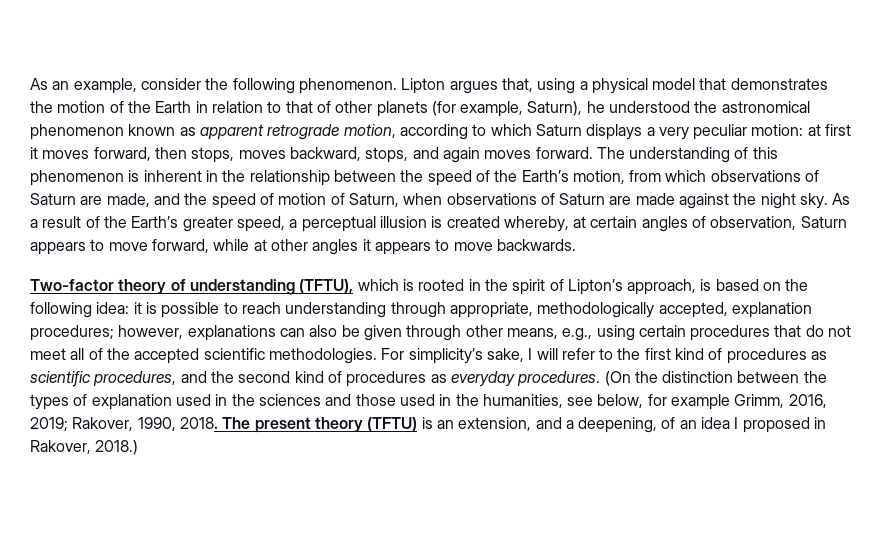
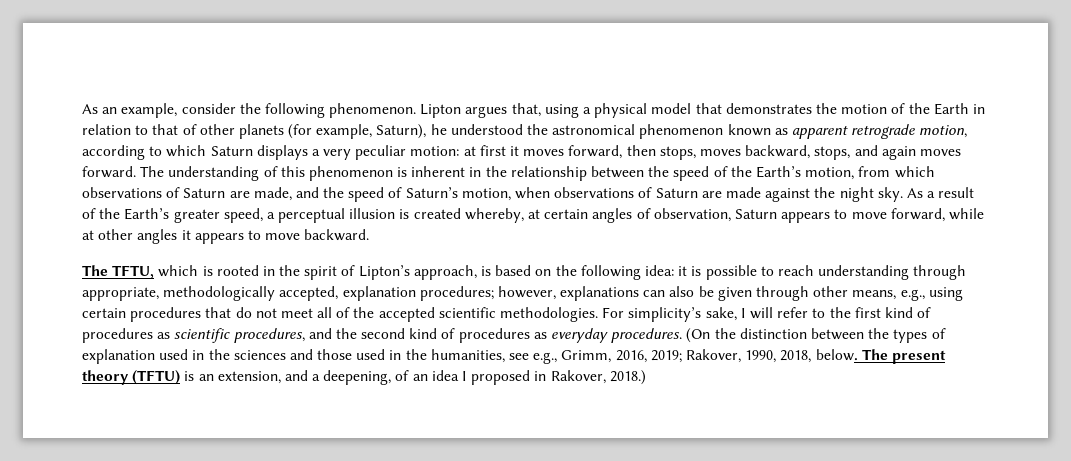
[278,193,399,207] motion of Saturn, -> [405,187,511,201] Saturn’s motion,
[496,239,576,251] [30,279,354,295] backwards. // Two-factor theory of understanding (TFTU), -> [304,229,370,241] [82,265,155,279] backward. // The TFTU,
[597,394,731,410] below, for example -> [533,352,558,364] e.g.,
[179,417,218,429] 2018. -> [780,349,858,363] 2018, below.

